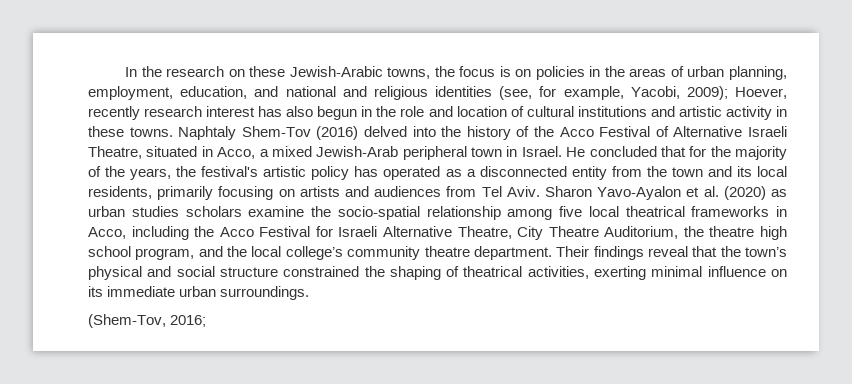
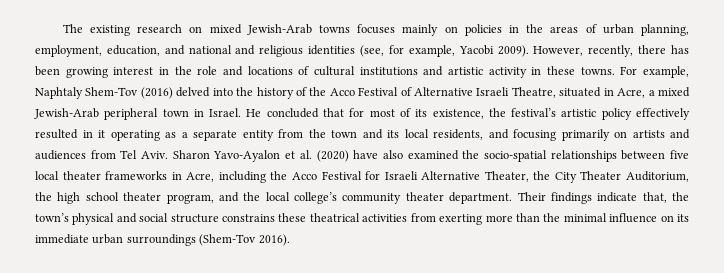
[125,66,511,79] In the research on these Jewish-Arabic towns, the focus is -> [62,24,439,36] The existing research on mixed Jewish-Arab towns focuses mainly
[630,86,787,100] [88,106,358,120] Yacobi, 2009); Hoever, recently research interest has also begun -> [458,45,690,57] [35,66,154,78] Yacobi 2009). However, recently, there has been growing interest
[456,106,507,117] location -> [247,66,293,75] locations
(173, 132) none -> [620,66,689,78] For example,
[217,147,256,159] Acco, -> [617,88,646,98] Acre,
[710,146,787,160] [88,166,441,180] the majority of the years, the festival's artistic policy has operated -> [369,108,690,120] [35,129,160,141] most of its existence, the festival’s artistic policy effectively resulted in it operating
[479,166,567,177] disconnected -> [193,130,237,141] separate
[157,186,274,200] primarily focusing -> [488,129,610,141] and focusing primarily
[771,189,788,197] [88,206,553,220] as urban studies scholars examine the socio-spatial relationship among -> [353,150,666,162] have also examined the socio-spatial relationships between
[625,206,685,217] theatrical -> [62,171,101,180] theater
[88,227,126,239] Acco, -> [186,172,215,182] Acre,
[457,226,599,240] Theatre, City Theatre -> [484,171,622,183] Theater, the City Theater
[709,226,755,237] theatre -> (52, 196) none
(131, 251) none -> [123,192,162,201] theater
[424,246,470,257] theatre -> [405,192,444,201] theater
[647,246,718,257] reveal that -> [597,192,667,203] indicate that,
[283,266,647,280] constrained the shaping of theatrical activities, exerting -> [222,213,561,225] constrains these theatrical activities from exerting more than the
[220,286,310,300] [88,314,207,328] surroundings. // (Shem-Tov, 2016; -> [126,234,290,246] surroundings (Shem-Tov 2016).

